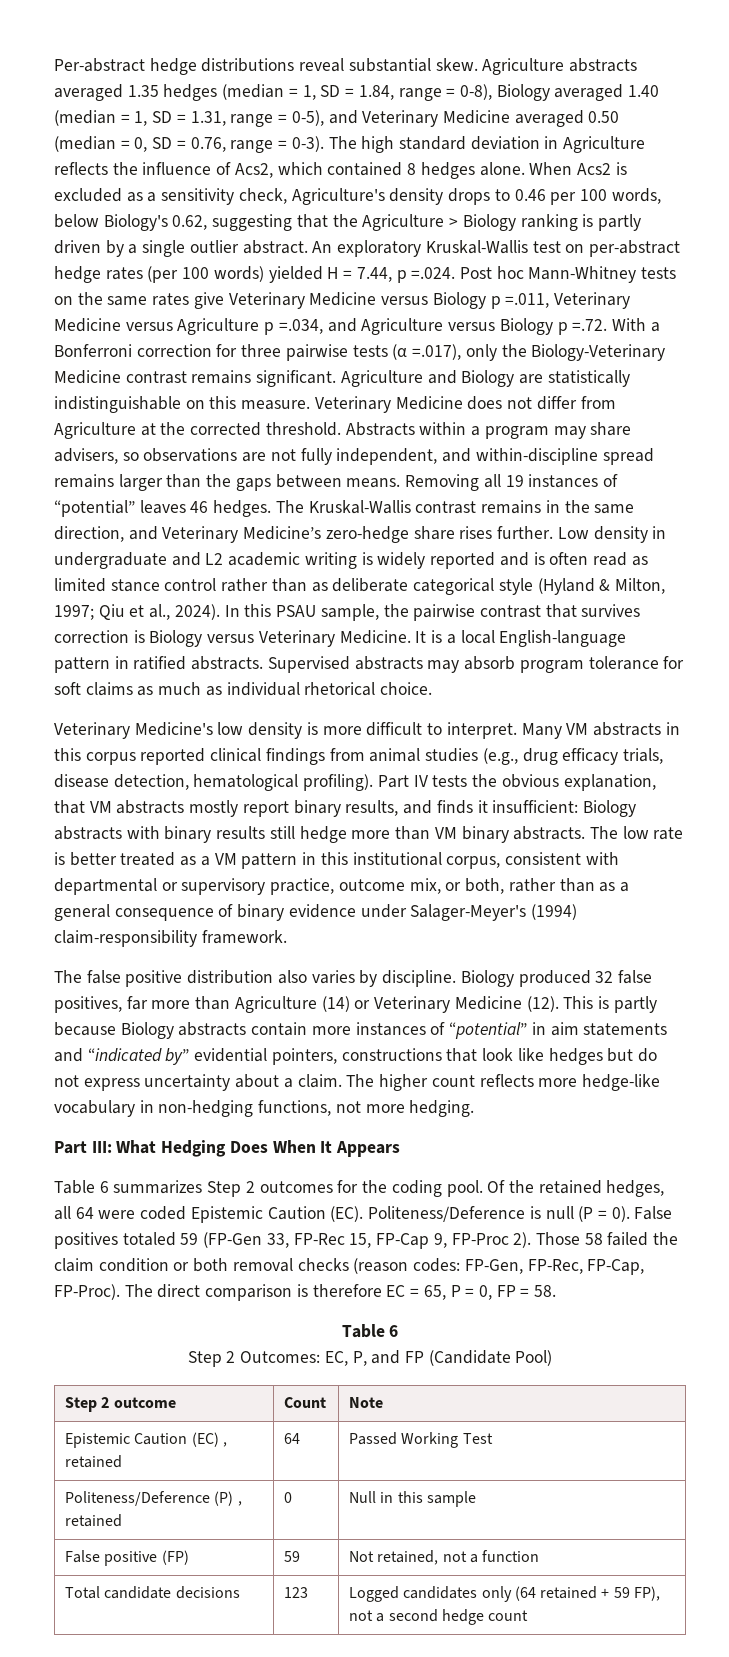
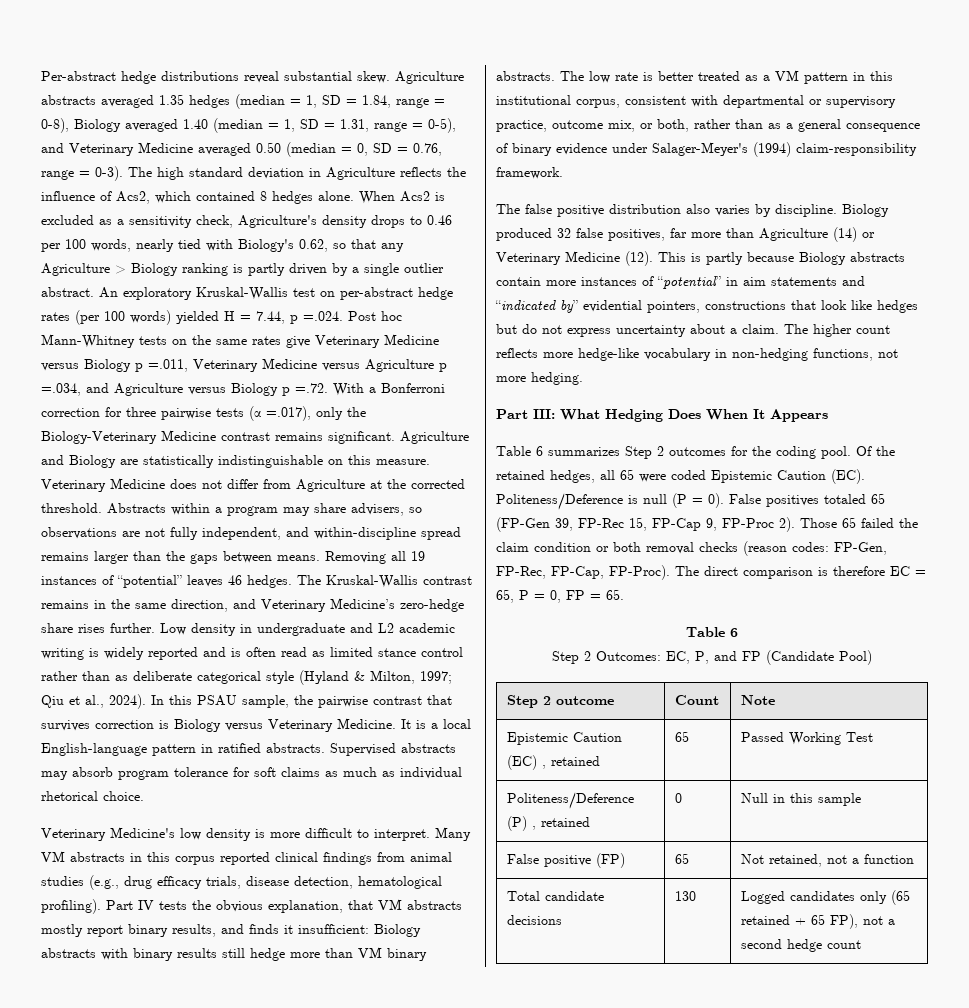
[54,214,358,231] below Biology's 0.62, suggesting that the -> [136,239,404,252] nearly tied with Biology's 0.62, so that any
[75,1207,94,1219] 64 -> [620,469,634,480] 65
[180,1232,289,1248] 59 (FP-Gen 33, -> [871,493,885,504] [496,517,573,532] 65 (FP-Gen 39,
[584,1233,603,1245] 58 -> [842,517,856,528] 65
[534,1285,557,1297] 58. -> [606,589,624,600] 65.
[283,1433,300,1444] 64 -> [674,731,689,742] 65
[283,1551,300,1562] 59 -> [674,853,689,864] 65
[283,1587,308,1598] 123 -> [674,891,696,901] 130
[514,1586,536,1601] (64 -> [890,890,910,905] (65
[613,1587,630,1598] 59 -> [810,914,825,925] 65

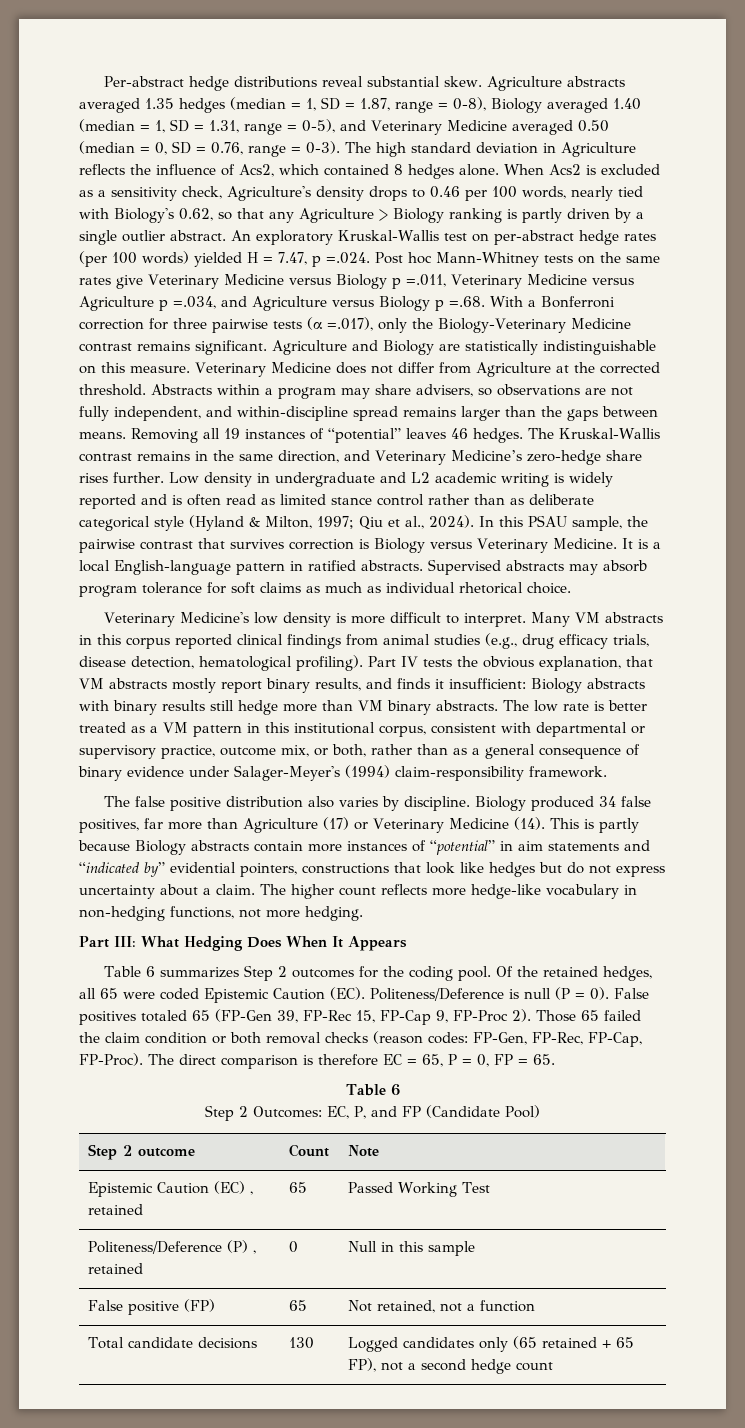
[362,95,391,108] 1.84, -> [360,98,390,111] 1.87,
[256,311,285,324] 7.44, -> [278,252,307,265] 7.47,
[295,383,328,393] =.72. -> [449,296,485,307] =.68.
[557,228,571,238] 32 -> [598,796,616,807] 34
[833,227,857,242] (14) -> [323,817,349,830] (17)
[625,251,653,266] (12). -> [513,817,545,830] (14).

